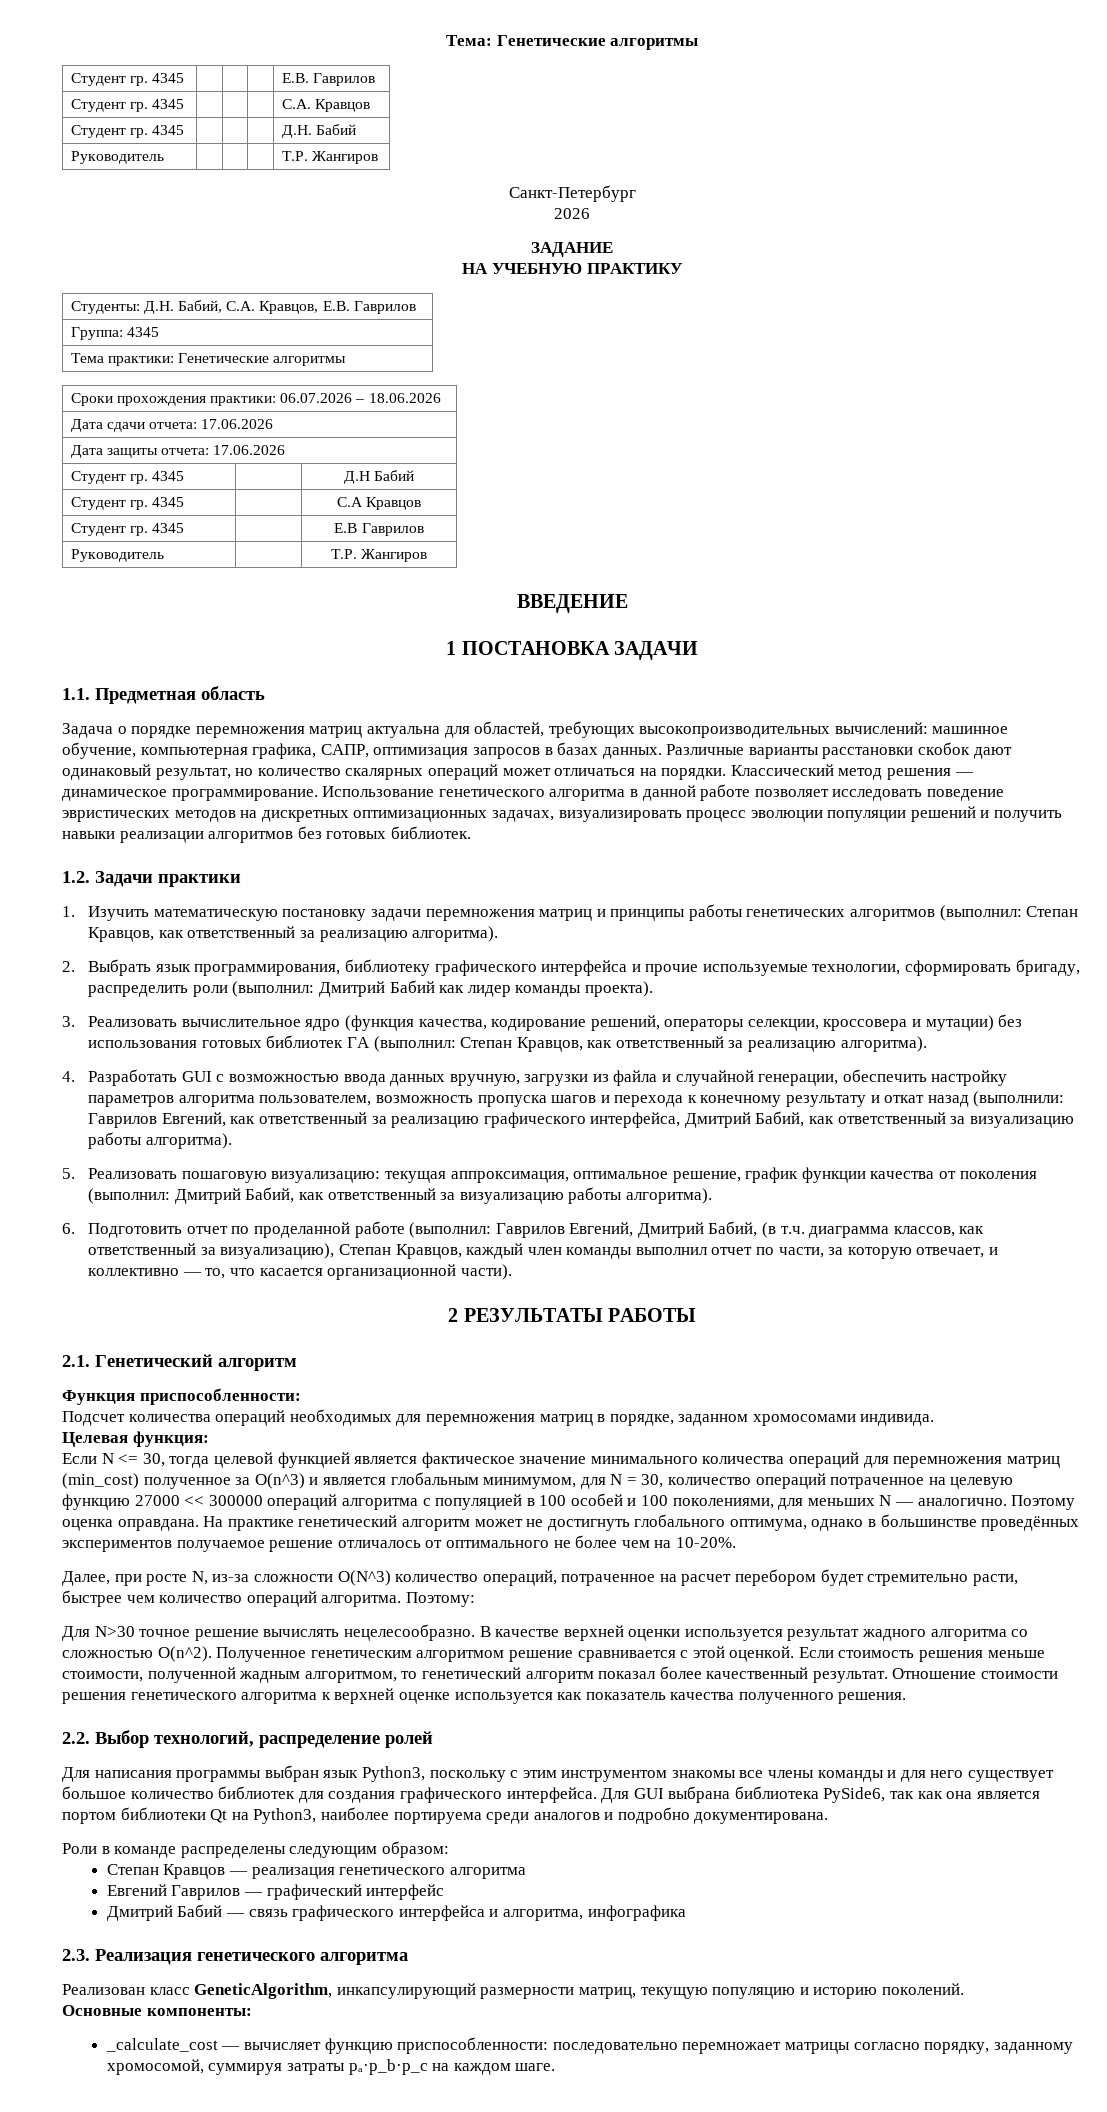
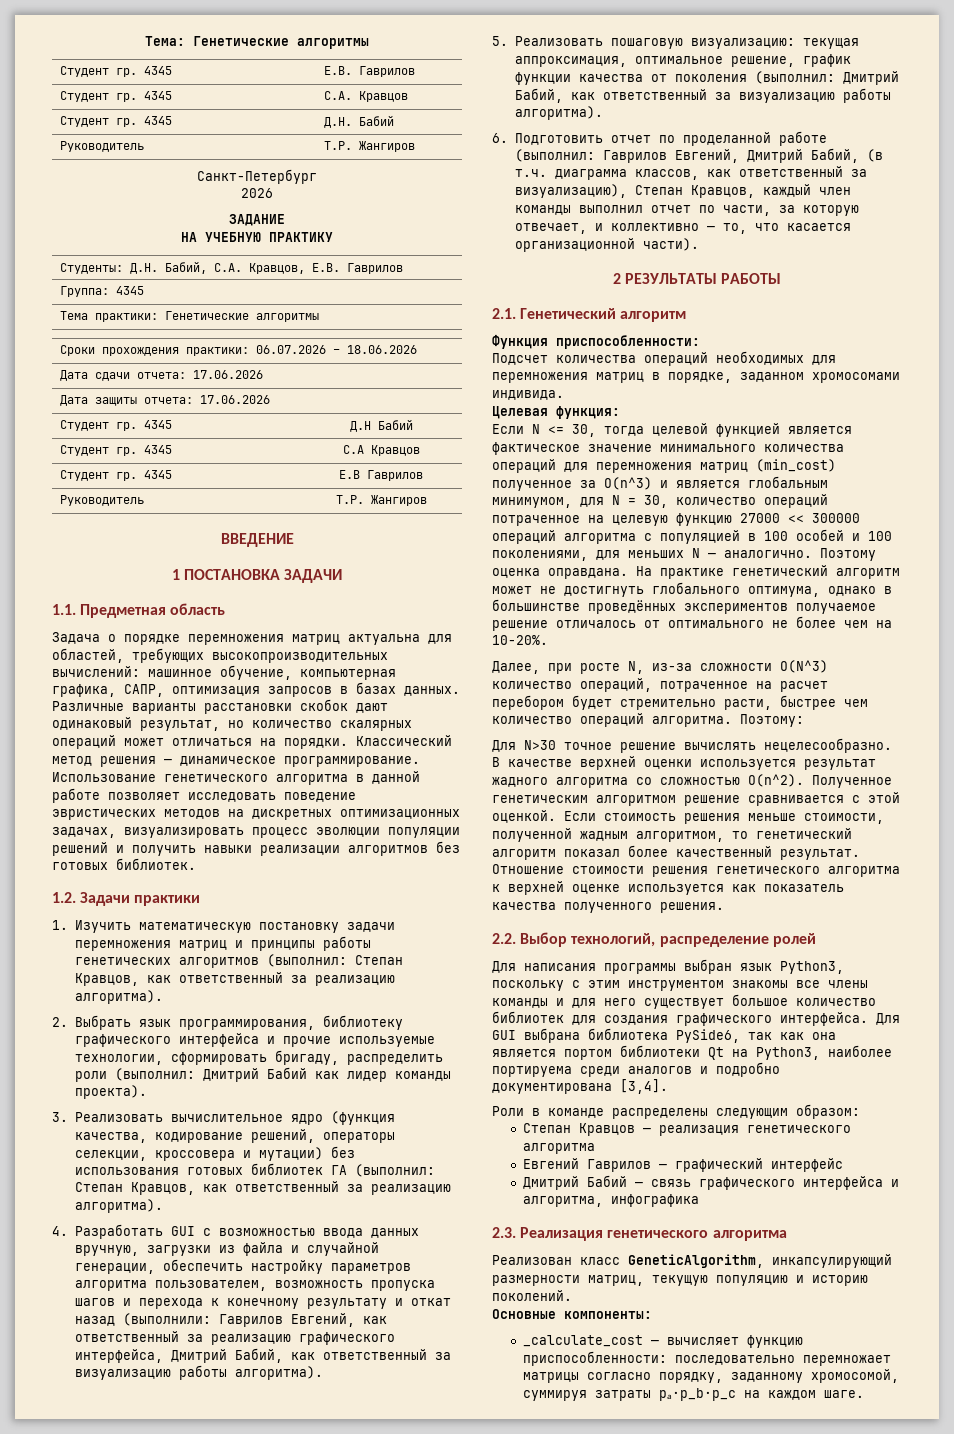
[694,1812,829,1824] документирована. -> [492,1079,668,1094] документирована [3,4].

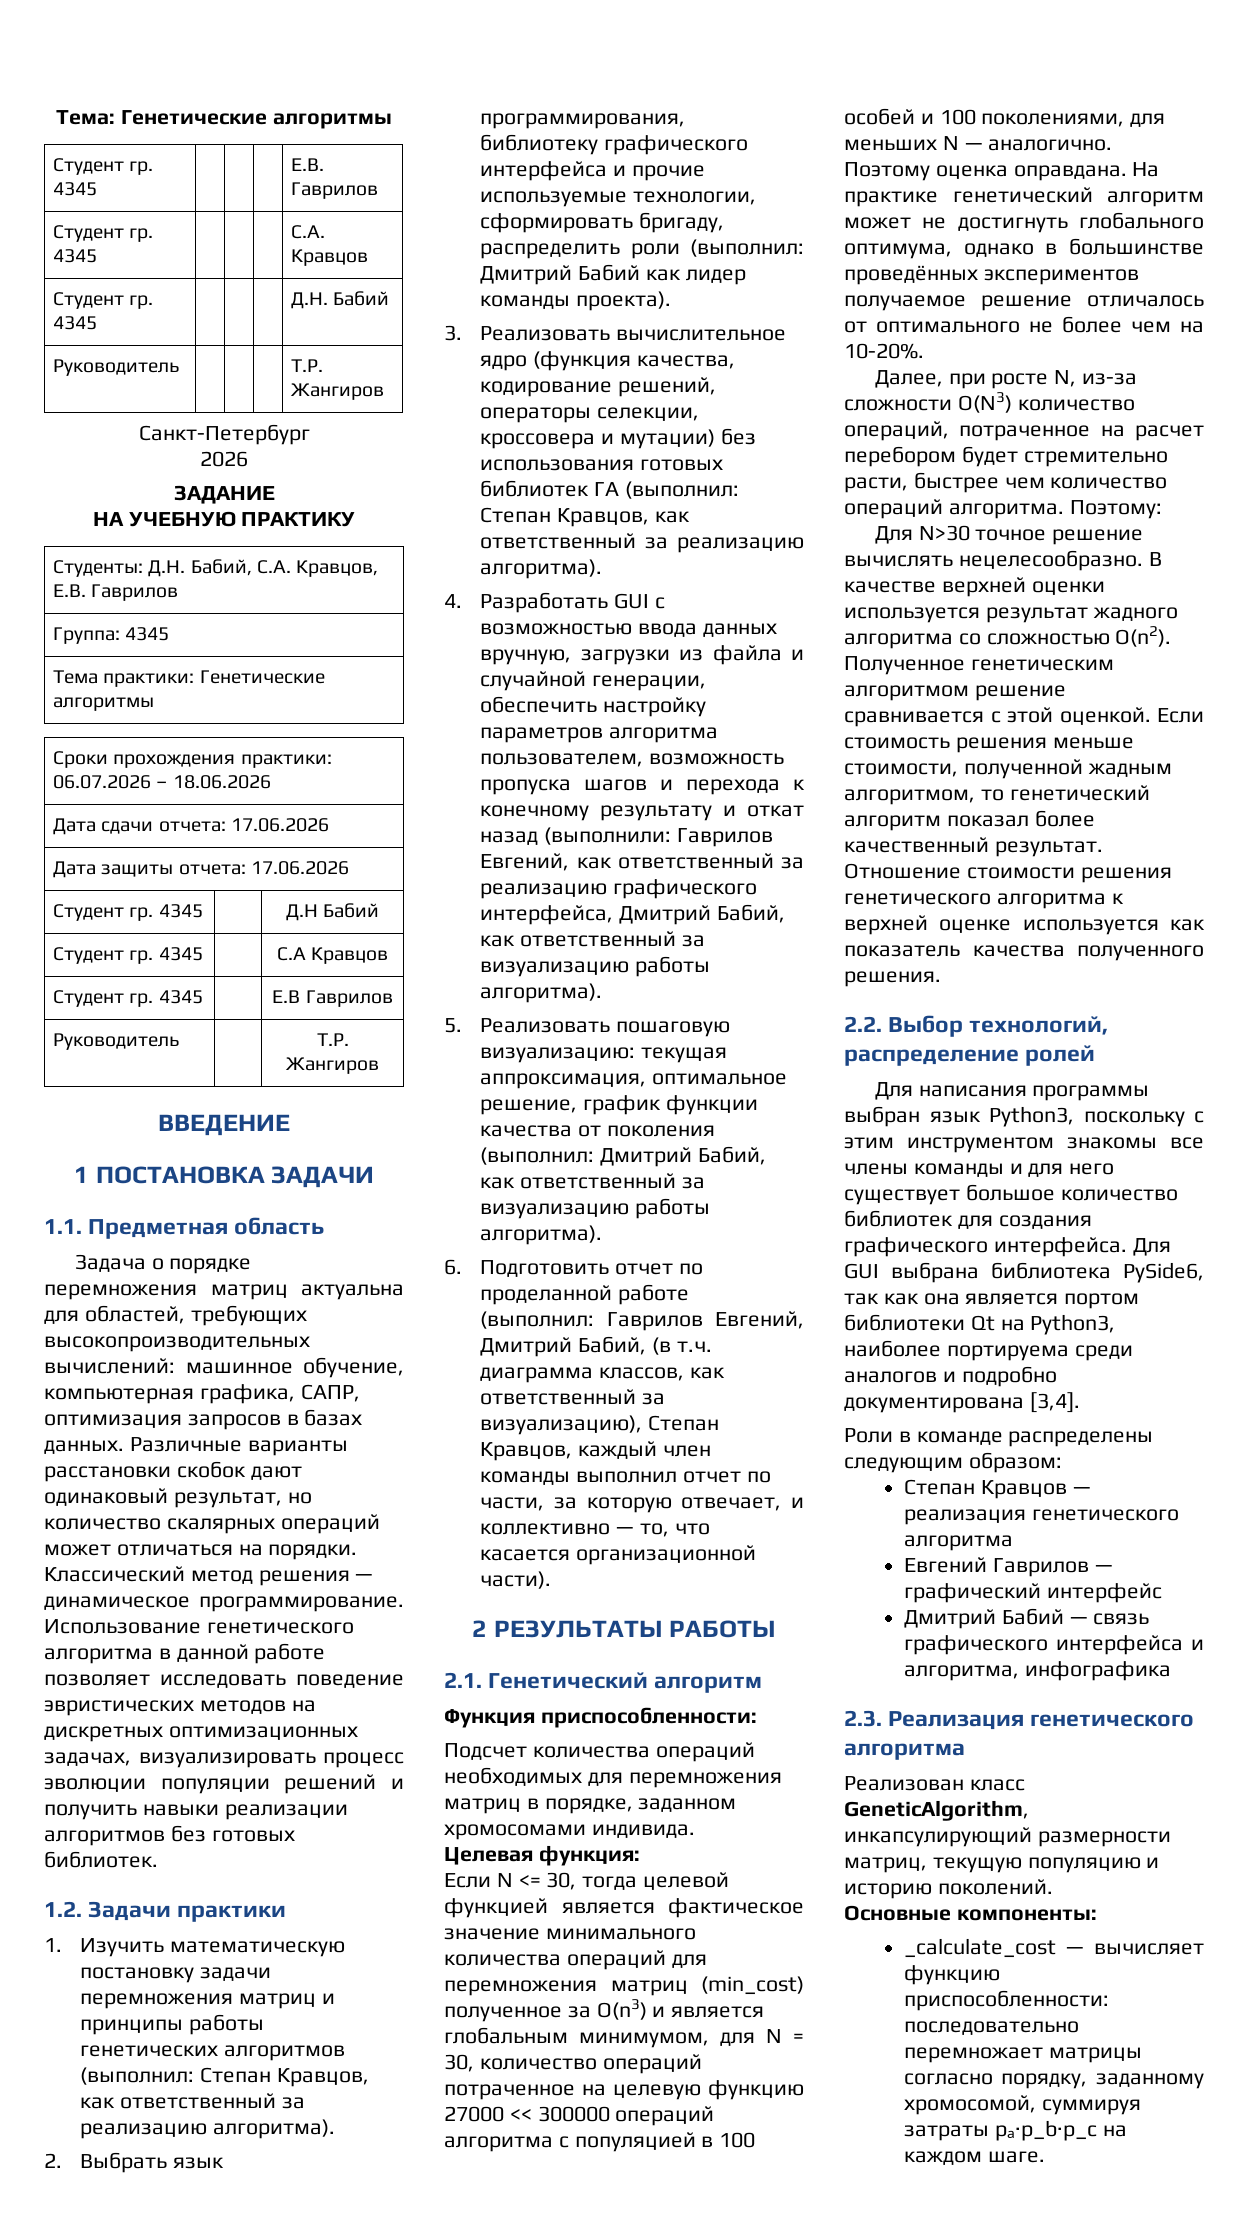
[604,477,652,490] O(n^3) -> [596,1999,647,2020] O(n3)
[780,660,828,673] O(N^3) -> [957,392,1012,413] O(N3)
[748,774,804,787] O(n^2). -> [1115,626,1172,647] O(n2).

